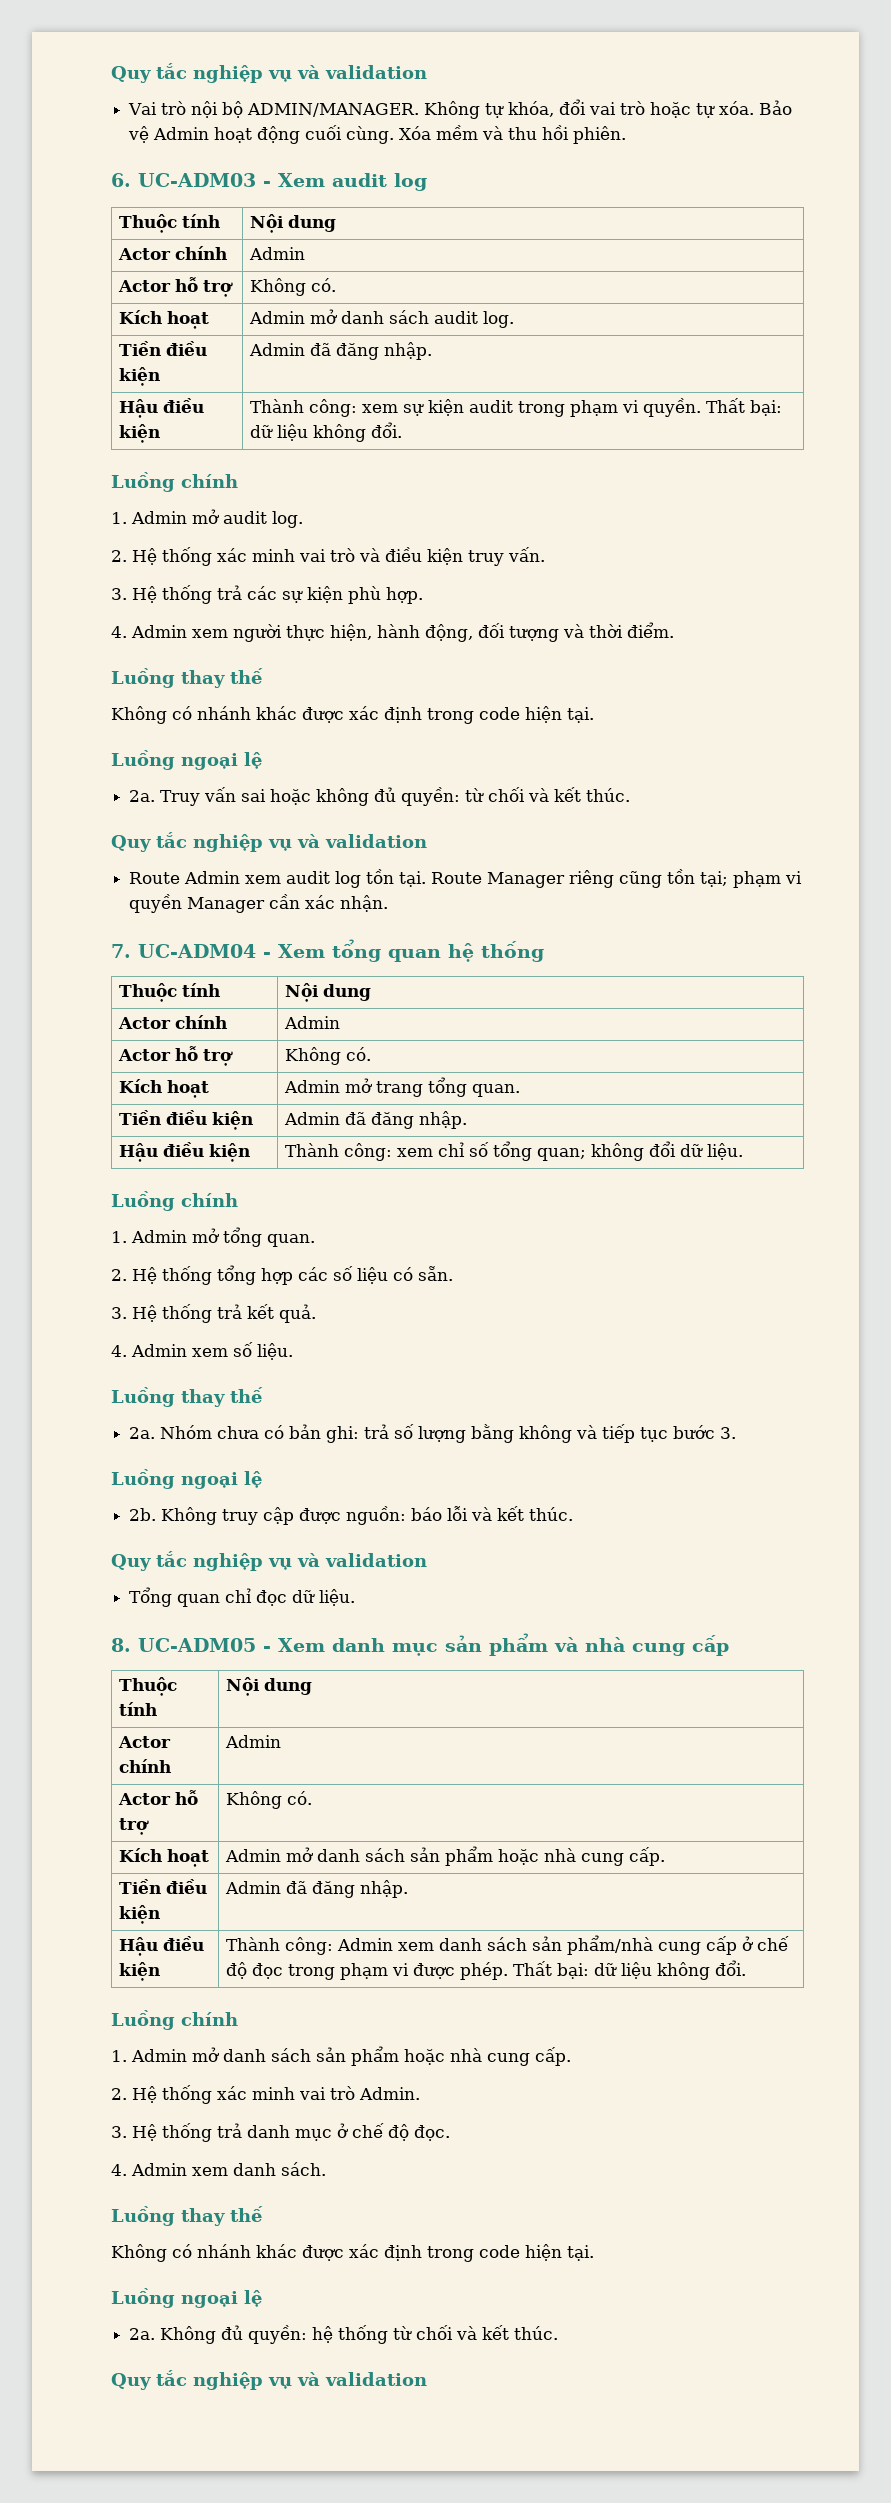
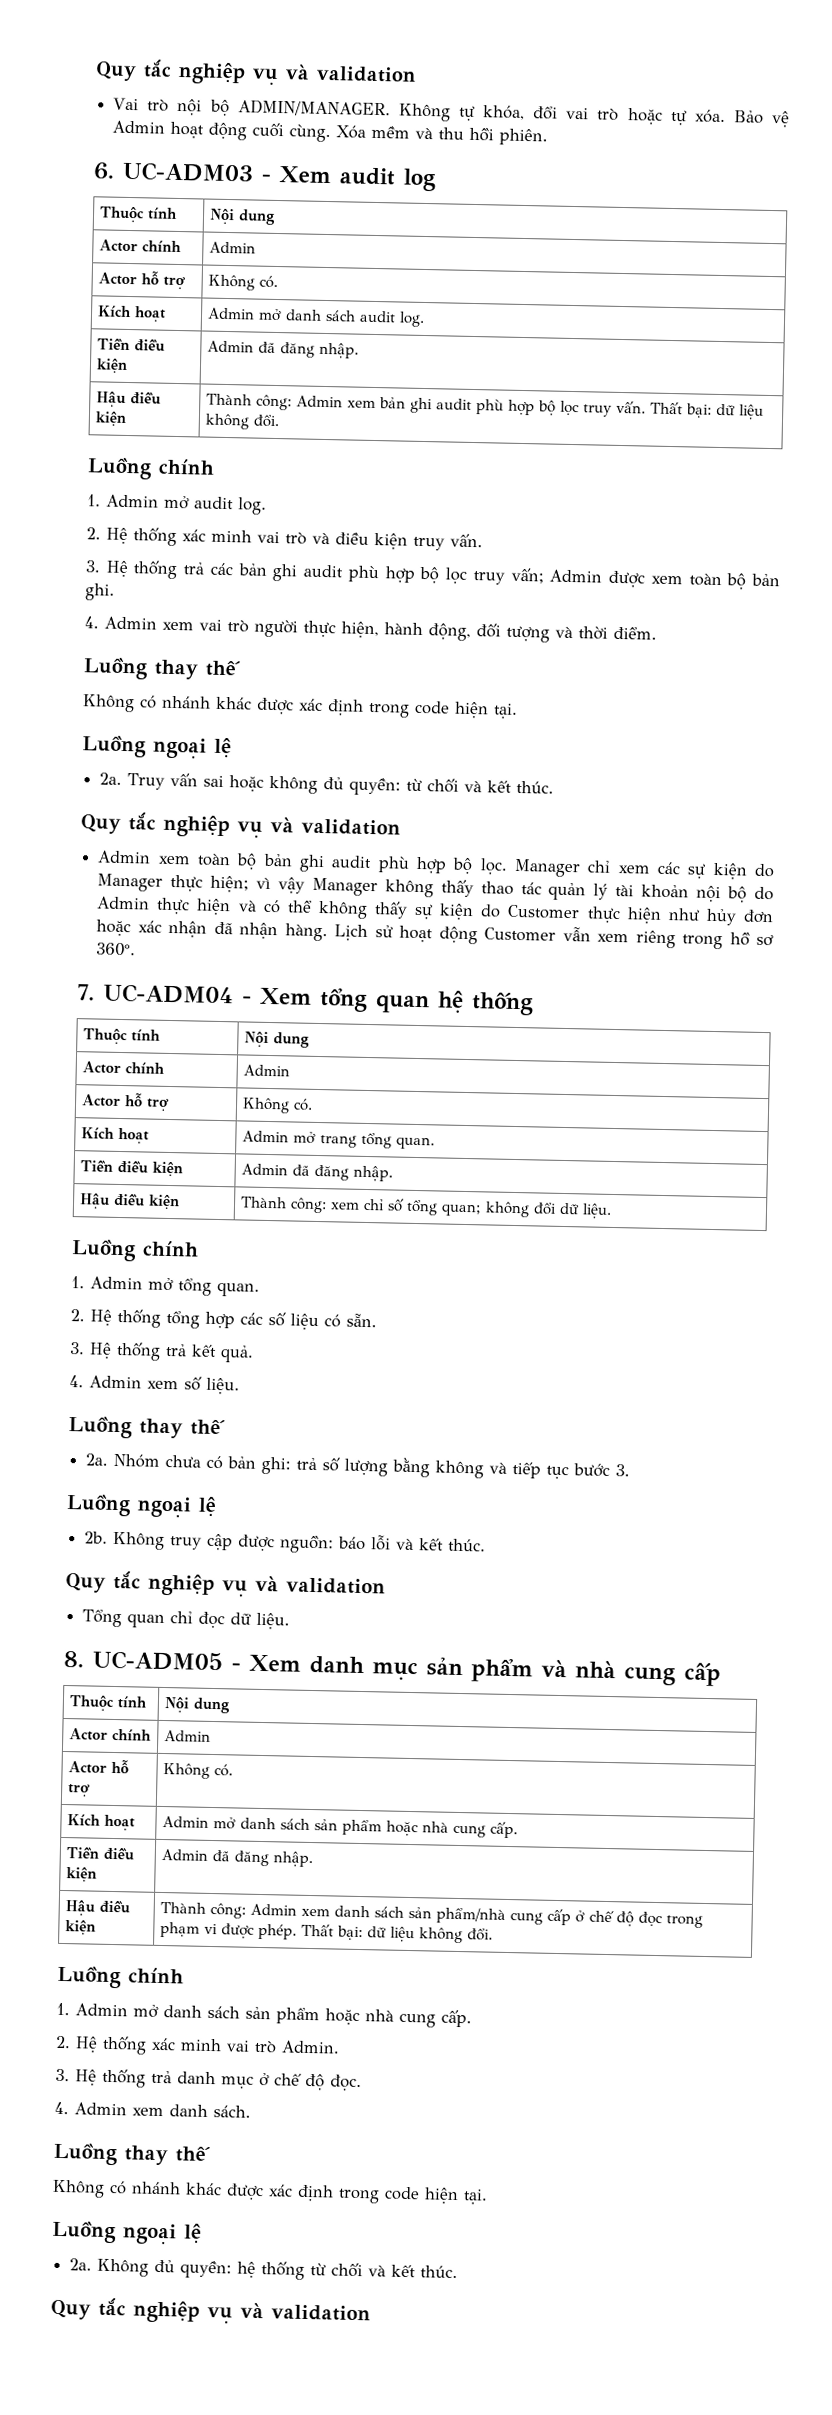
[361,398,701,417] xem sự kiện audit trong phạm vi quyền. -> [296,395,647,417] Admin xem bản ghi audit phù hợp bộ lọc truy vấn.
[282,586,423,604] [111,625,228,638] sự kiện phù hợp. // 4. Admin xem -> [237,563,780,590] [85,583,115,601] [84,616,249,633] bản ghi audit phù hợp bộ lọc truy vấn; Admin được xem toàn bộ bản ghi. // 4. Admin xem vai trò
[129,869,803,888] [129,894,389,913] Route Admin xem audit log tồn tại. Route Manager riêng cũng tồn tại; phạm vi quyền Manager cần xác nhận. -> [97,850,776,880] [97,873,775,903] [96,896,775,926] [96,919,775,950] [96,942,137,957] Admin xem toàn bộ bản ghi audit phù hợp bộ lọc. Manager chỉ xem các sự kiện do Manager thực hiện; vì vậy Manager không thấy thao tác quản lý tài khoản nội bộ do Admin thực hiện và có thể không thấy sự kiện do Customer thực hiện như hủy đơn hoặc xác nhận đã nhận hàng. Lịch sử hoạt động Customer vẫn xem riêng trong hồ sơ 360°.

